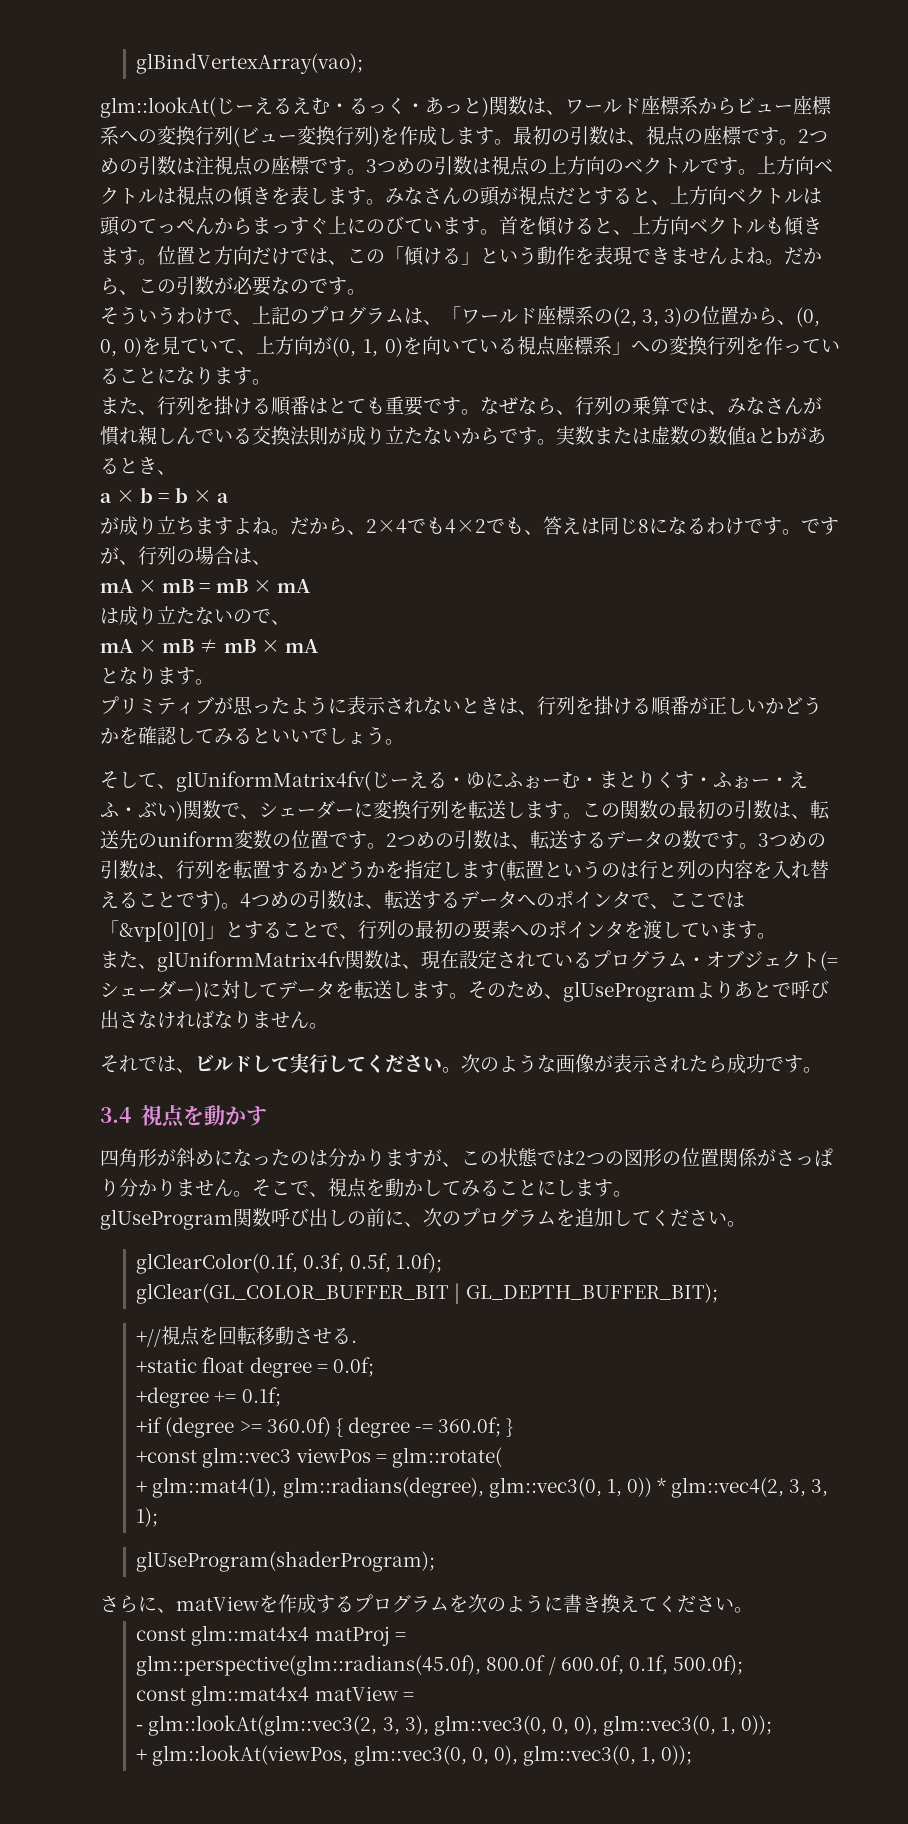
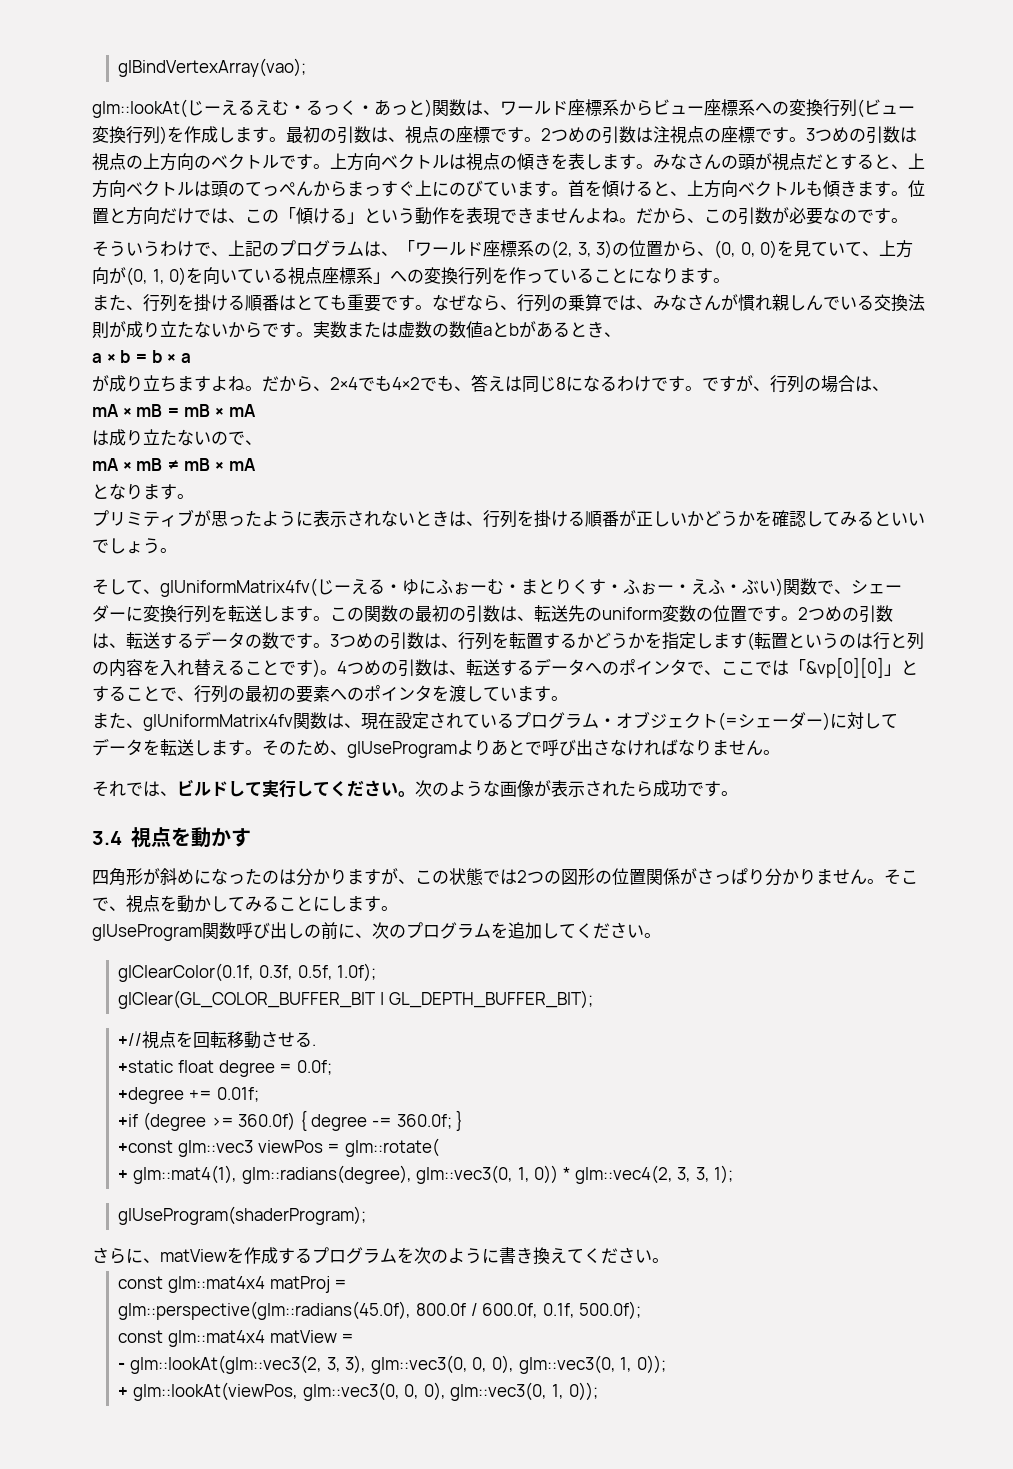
[241,1387,281,1407] 0.1f; -> [216,1087,259,1102] 0.01f;

